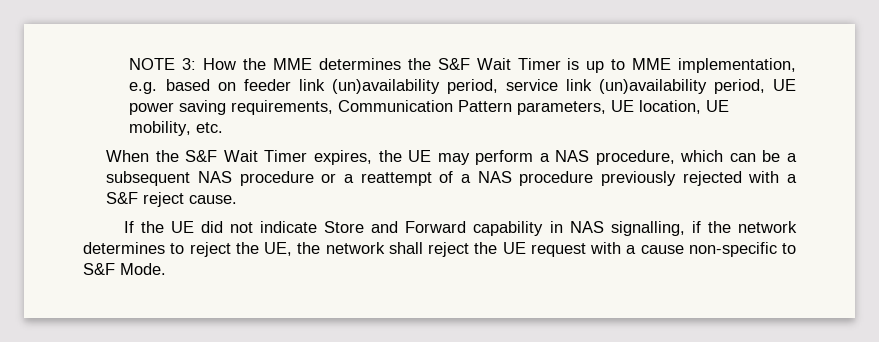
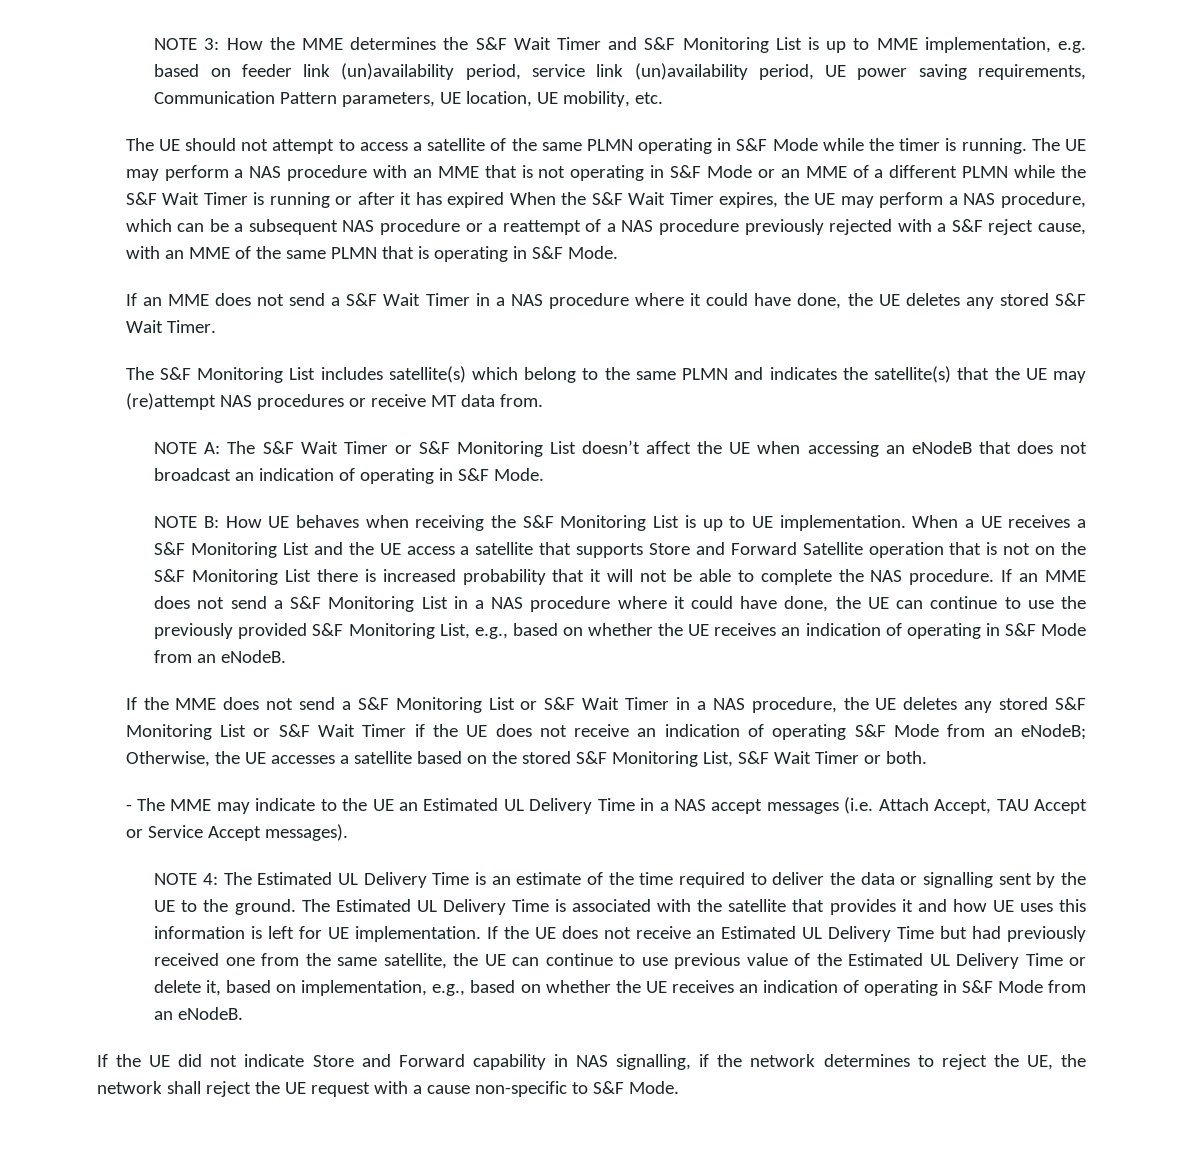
(561, 64) none -> [608,37,802,53] and S&F Monitoring List
(224, 127) none -> [125,138,1087,154] [125,165,1086,181] [125,192,505,208] The UE should not attempt to access a satellite of the same PLMN operating in S&F Mode while the timer is running. The UE may perform a NAS procedure with an MME that is not operating in S&F Mode or an MME of a different PLMN while the S&F Wait Timer is running or after it has expired
[189,195,238,204] cause. -> [1037,223,1086,235] [125,246,618,262] [125,293,1086,309] [125,320,216,333] [125,366,1087,383] [125,393,543,410] [154,440,1087,457] [154,468,545,484] [154,515,1086,531] [154,542,1087,558] [154,569,1087,585] [154,596,1087,612] [154,623,1087,639] [154,650,287,663] [125,697,1086,713] [125,724,1086,740] [125,751,927,767] [125,797,1088,814] [125,824,348,841] [154,872,1087,888] [154,899,1087,915] [154,926,1087,942] [154,953,1086,969] [154,980,1086,996] [154,1007,244,1020] cause, with an MME of the same PLMN that is operating in S&F Mode. // If an MME does not send a S&F Wait Timer in a NAS procedure where it could have done, the UE deletes any stored S&F Wait Timer. // The S&F Monitoring List includes satellite(s) which belong to the same PLMN and indicates the satellite(s) that the UE may (re)attempt NAS procedures or receive MT data from. // NOTE A: The S&F Wait Timer or S&F Monitoring List doesn’t affect the UE when accessing an eNodeB that does not broadcast an indication of operating in S&F Mode. // NOTE B: How UE behaves when receiving the S&F Monitoring List is up to UE implementation. When a UE receives a S&F Monitoring List and the UE access a satellite that supports Store and Forward Satellite operation that is not on the S&F Monitoring List there is increased probability that it will not be able to complete the NAS procedure. If an MME does not send a S&F Monitoring List in a NAS procedure where it could have done, the UE can continue to use the previously provided S&F Monitoring List, e.g., based on whether the UE receives an indication of operating in S&F Mode from an eNodeB. // If the MME does not send a S&F Monitoring List or S&F Wait Timer in a NAS procedure, the UE deletes any stored S&F Monitoring List or S&F Wait Timer if the UE does not receive an indication of operating S&F Mode from an eNodeB; Otherwise, the UE accesses a satellite based on the stored S&F Monitoring List, S&F Wait Timer or both. // - The MME may indicate to the UE an Estimated UL Delivery Time in a NAS accept messages (i.e. Attach Accept, TAU Accept or Service Accept messages). // NOTE 4: The Estimated UL Delivery Time is an estimate of the time required to deliver the data or signalling sent by the UE to the ground. The Estimated UL Delivery Time is associated with the satellite that provides it and how UE uses this information is left for UE implementation. If the UE does not receive an Estimated UL Delivery Time but had previously received one from the same satellite, the UE can continue to use previous value of the Estimated UL Delivery Time or delete it, based on implementation, e.g., based on whether the UE receives an indication of operating in S&F Mode from an eNodeB.

